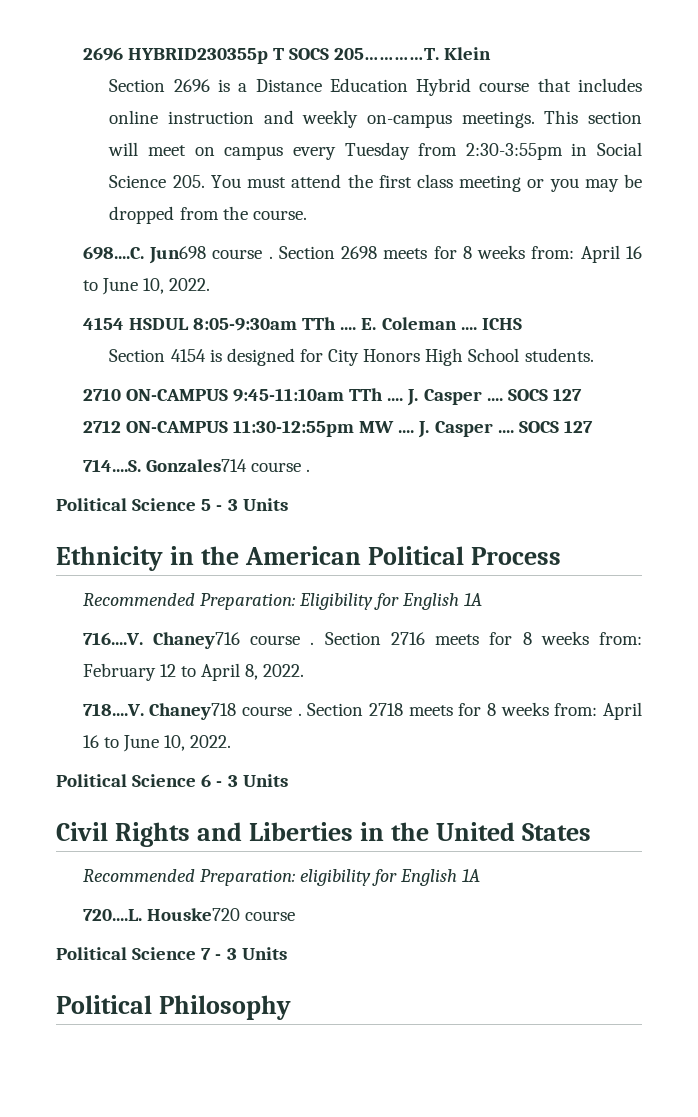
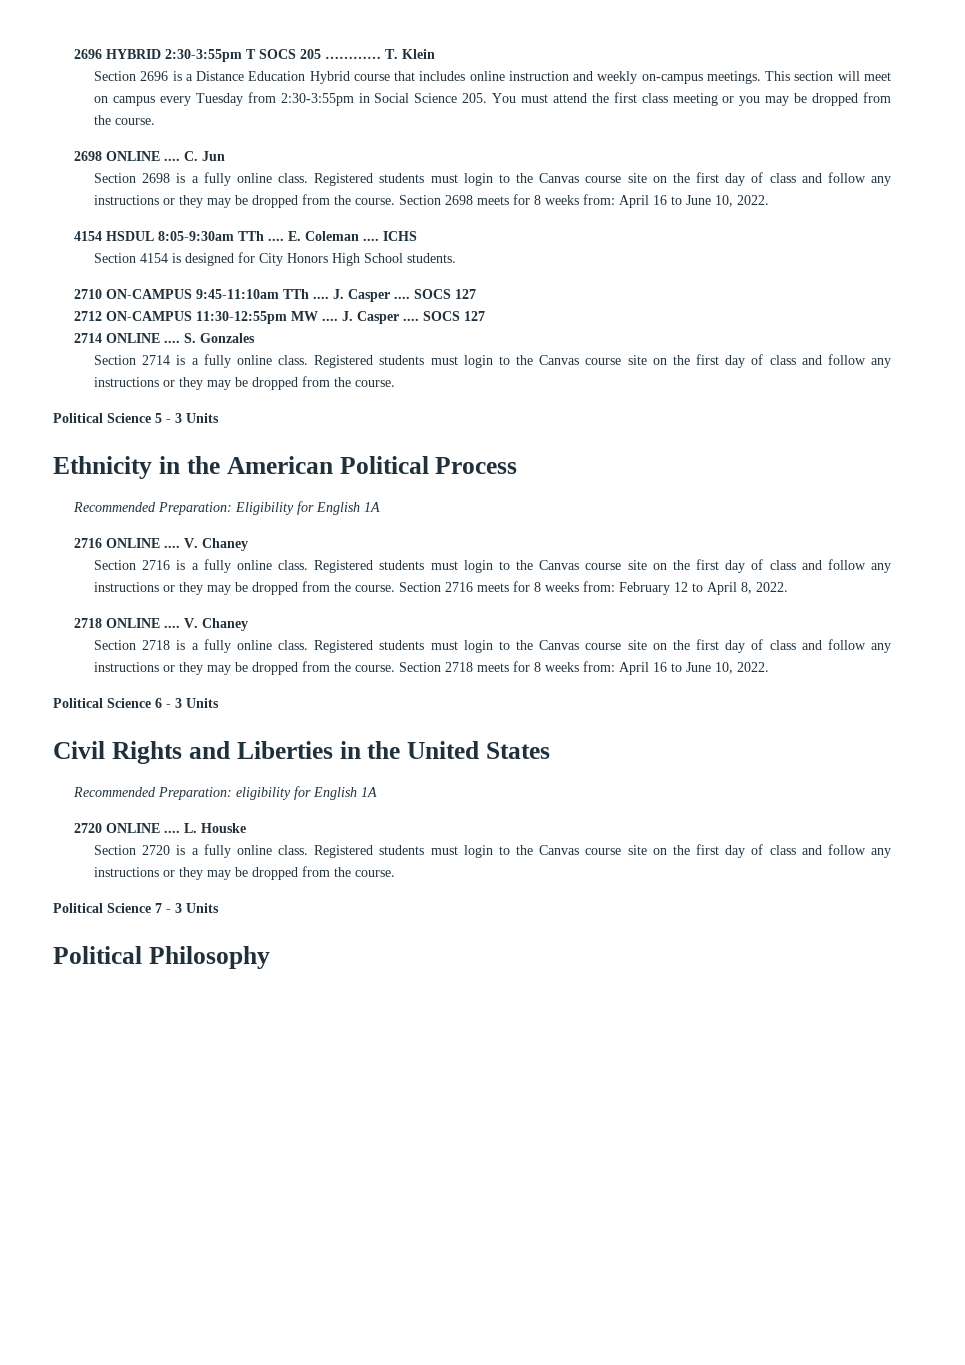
[82,47,440,64] 2696 HYBRID230355p T SOCS 205…………T. -> [73,49,398,62] 2696 HYBRID 2:30-3:55pm T SOCS 205 ………… T.
[82,246,273,264] 698....C. Jun698 course . -> [73,151,225,161] [94,172,891,186] [94,194,396,208] 2698 ONLINE .... C. Jun // Section 2698 is a fully online class. Registered students must login to the Canvas course site on the first day of class and follow any instructions or they may be dropped from the course.
[82,459,311,472] 714....S. Gonzales714 course . -> [73,333,255,343] [94,354,891,368] [94,376,396,390] 2714 ONLINE .... S. Gonzales // Section 2714 is a fully online class. Registered students must login to the Canvas course site on the first day of class and follow any instructions or they may be dropped from the course.
[82,632,315,649] 716....V. Chaney716 course . -> [73,538,248,551] [94,559,891,573] [94,581,396,595] 2716 ONLINE .... V. Chaney // Section 2716 is a fully online class. Registered students must login to the Canvas course site on the first day of class and follow any instructions or they may be dropped from the course.
[82,703,302,720] 718....V. Chaney718 course . -> [73,618,248,631] [94,639,891,653] [94,661,396,675] 2718 ONLINE .... V. Chaney // Section 2718 is a fully online class. Registered students must login to the Canvas course site on the first day of class and follow any instructions or they may be dropped from the course.
[82,908,295,921] 720....L. Houske720 course -> [73,823,246,833] [94,844,891,858] [94,866,396,880] 2720 ONLINE .... L. Houske // Section 2720 is a fully online class. Registered students must login to the Canvas course site on the first day of class and follow any instructions or they may be dropped from the course.

